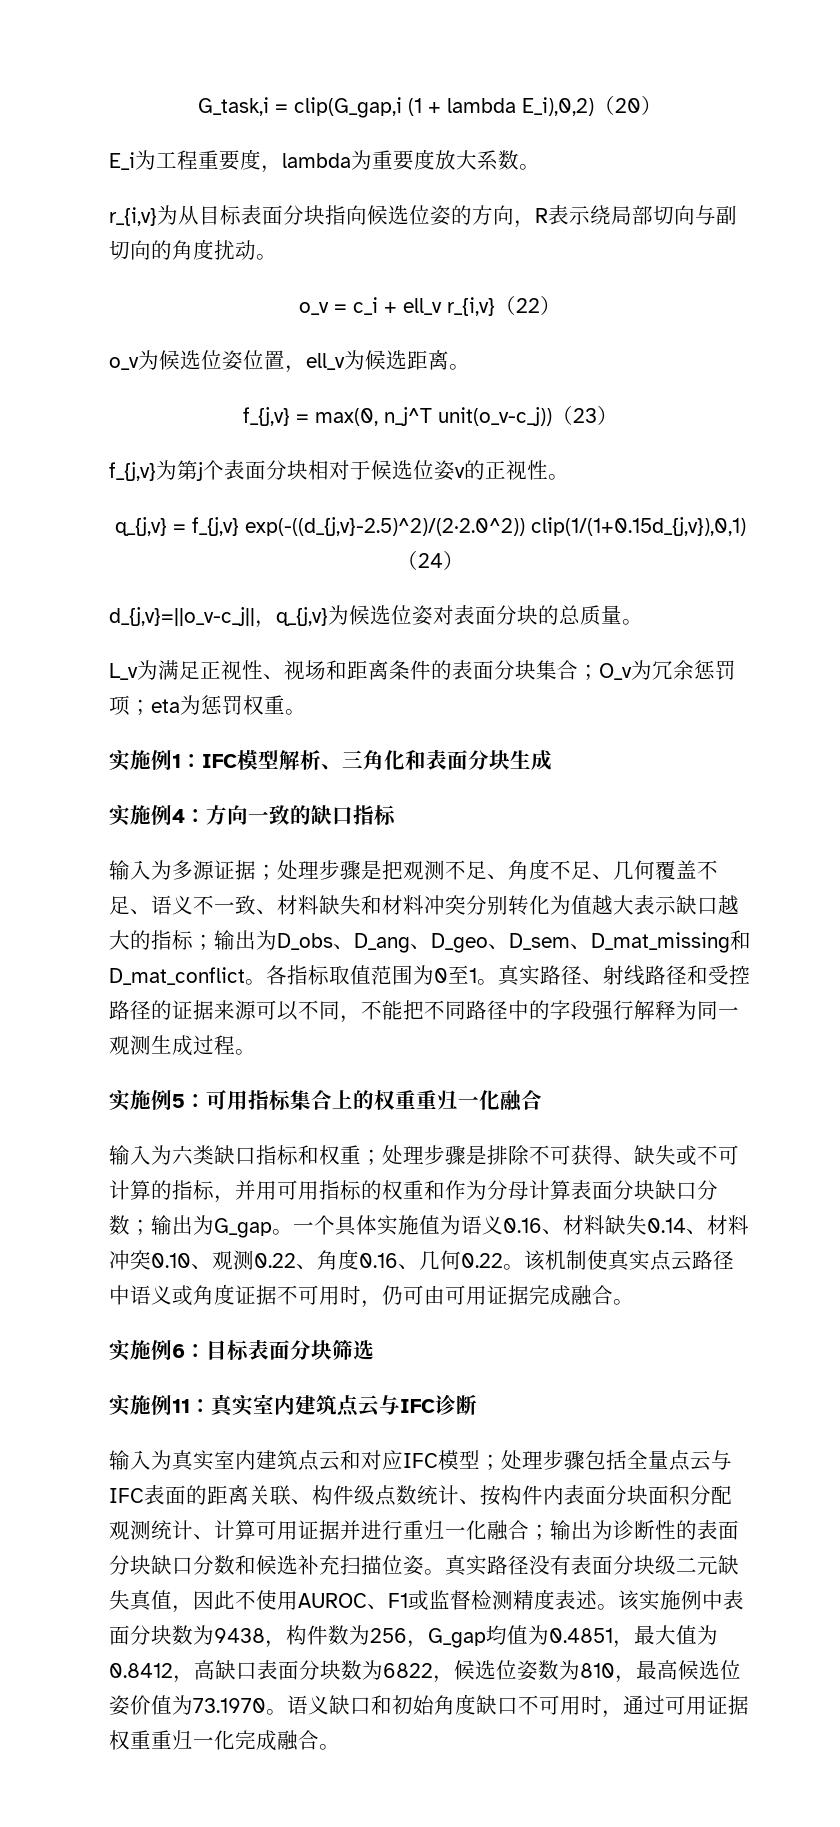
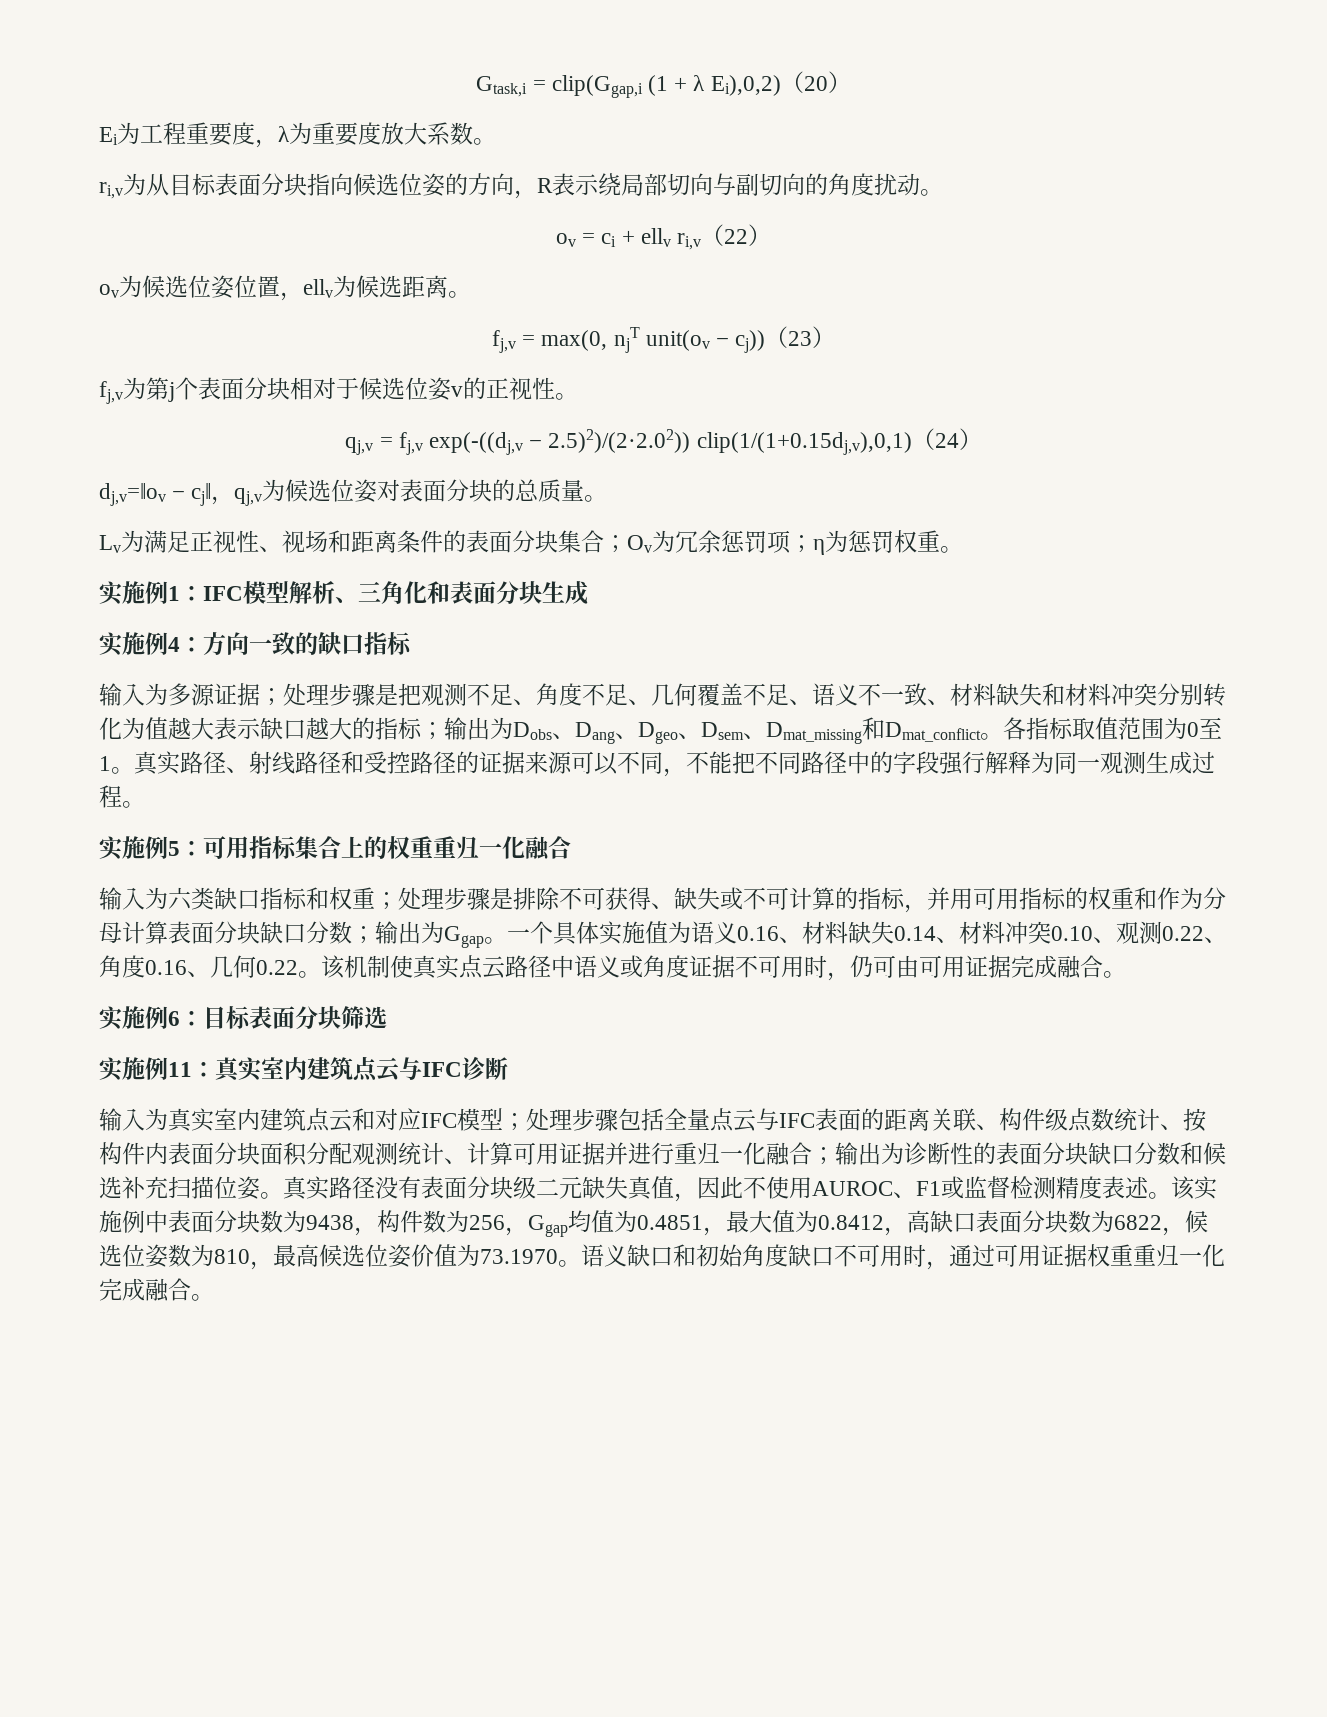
[198,97,594,118] G_task,i = clip(G_gap,i (1 + lambda E_i),0,2) -> [476,75,781,98] Gtask,i = clip(Ggap,i (1 + λ Ei),0,2)
[109,152,135,170] E_i -> [99,127,118,145] Ei
[282,153,351,168] lambda -> [278,126,290,142] λ
[109,207,157,226] r_{i,v} -> [99,182,123,199] ri,v
[299,297,495,316] o_v = c_i + ell_v r_{i,v} -> [555,228,702,250] ov = ci + ellv ri,v
[109,357,139,370] o_v -> [99,284,119,298] ov
[306,353,345,370] ell_v -> [303,279,333,298] ellv
[242,407,290,426] f_{j,v} -> [491,330,516,353] fj,v
[383,407,552,426] n_j^T unit(o_v-c_j)) -> [613,327,766,353] njT unit(ov − cj))
[109,462,156,481] f_{j,v} -> [99,381,123,404] fj,v
[114,517,746,536] [396,550,464,570] [109,607,328,628] q_{j,v} = f_{j,v} exp(-((d_{j,v}-2.5)^2)/(2·2.0^2)) clip(1/(1+0.15d_{j,v}),0,1)（24） // d_{j,v}=||o_v-c_j||，q_{j,v} -> [345,428,982,455] [99,483,263,506] qj,v = fj,v exp(-((dj,v − 2.5)2)/(2·2.02)) clip(1/(1+0.15dj,v),0,1)（24） // dj,v=‖ov − cj‖，qj,v
[109,663,138,680] L_v -> [99,535,121,553] Lv
[599,663,632,680] O_v -> [627,535,652,553] Ov
[151,699,180,713] eta -> [813,539,825,555] η
[277,930,751,953] [109,967,245,985] D_obs、D_ang、D_geo、D_sem、D_mat_missing和D_mat_conflict -> [513,717,981,744] Dobs、Dang、Dgeo、Dsem、Dmat_missing和Dmat_conflict
[214,1218,272,1238] G_gap -> [444,926,484,948] Ggap
[428,1628,486,1648] G_gap -> [528,1215,568,1237] Ggap

